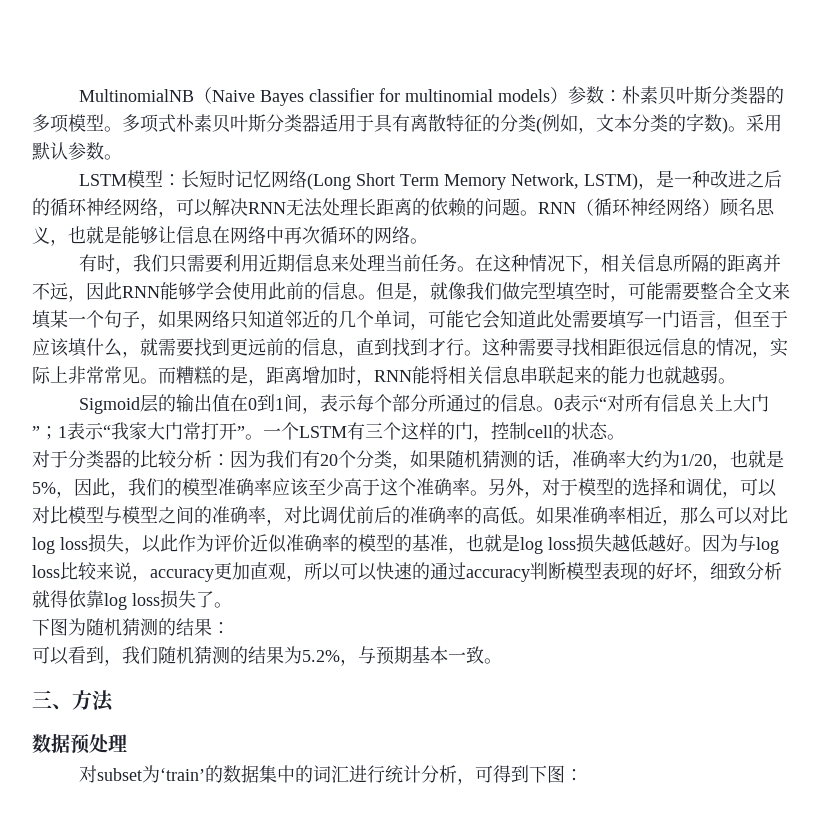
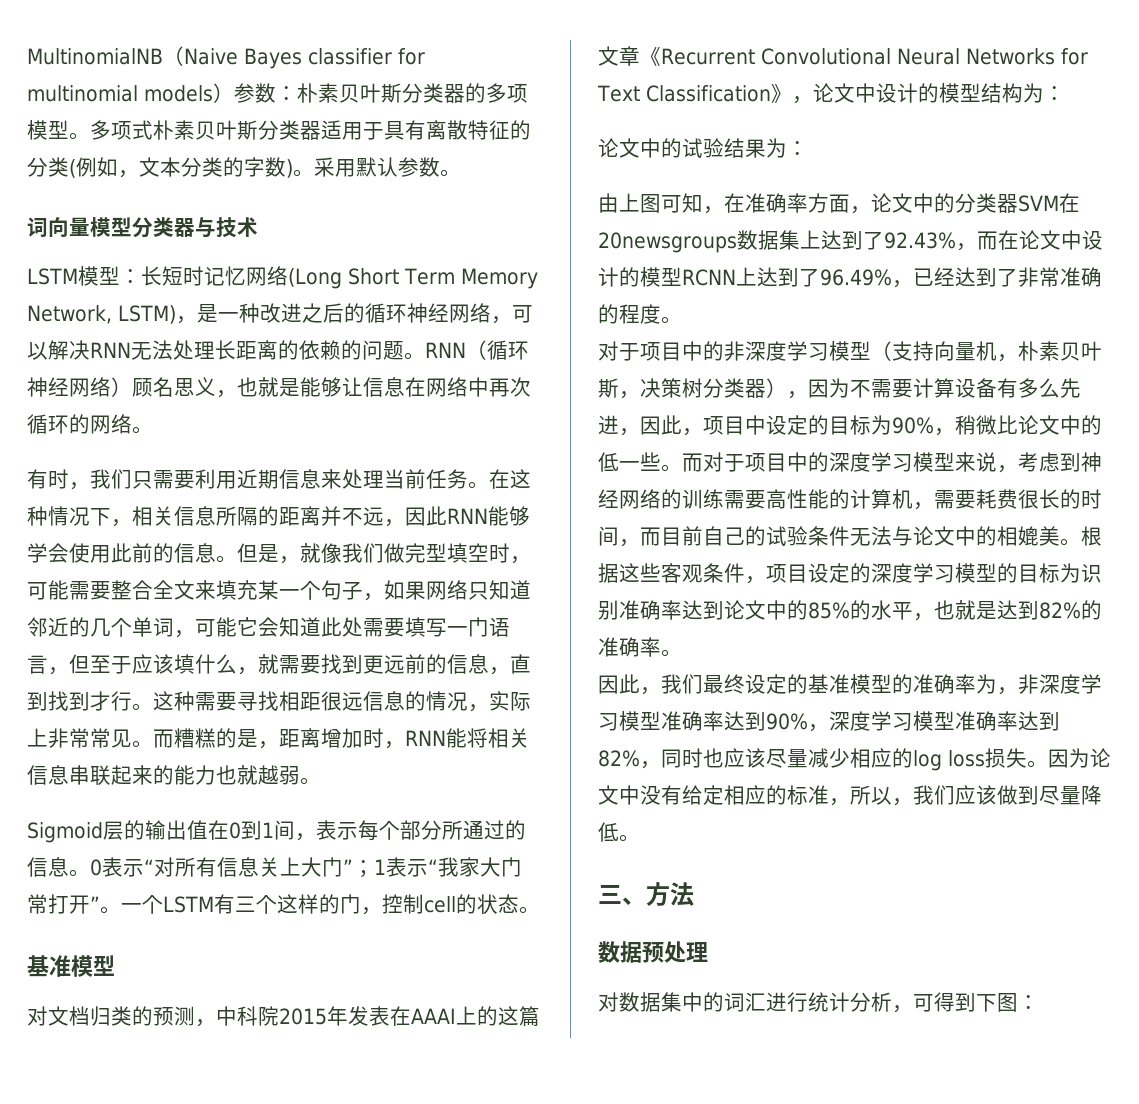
(122, 157) none -> [27,217,258,238] // 词向量模型分类器与技术
(52, 319) none -> [237,580,258,600] 充
[32,450,784,470] [32,477,777,498] [32,506,788,526] [32,534,779,554] [32,562,782,582] [32,590,232,610] [32,618,230,636] [32,646,484,666] // 对于分类器的比较分析：因为我们有20个分类，如果随机猜测的话，准确率大约为1/20，也就是5%，因此，我们的模型准确率应该至少高于这个准确率。另外，对于模型的选择和调优，可以对比模型与模型之间的准确率，对比调优前后的准确率的高低。如果准确率相近，那么可以对比log loss损失，以此作为评价近似准确率的模型的基准，也就是log loss损失越低越好。因为与log loss比较来说，accuracy更加直观，所以可以快速的通过accuracy判断模型表现的好坏，细致分析就得依靠log loss损失了。 // 下图为随机猜测的结果： // 可以看到，我们随机猜测的结果为5.2%，与预期基本一致 -> [27,955,115,977] [27,1006,540,1027] [598,46,1088,66] [597,83,1065,104] [598,138,808,158] [598,193,1080,214] [598,230,1103,253] [598,267,1102,288] [598,304,682,324] [598,341,1102,362] [598,378,1081,399] [598,415,1102,436] [598,452,1102,473] [598,489,1102,510] [598,526,1102,547] [598,563,1102,584] [598,600,1102,621] [598,637,682,657] [598,674,1102,695] [598,711,1060,732] [598,748,1111,771] [598,785,1102,806] [598,822,619,842] // 基准模型 // 对文档归类的预测，中科院2015年发表在AAAI上的这篇文章《Recurrent Convolutional Neural Networks for Text Classification》，论文中设计的模型结构为： // 论文中的试验结果为： // 由上图可知，在准确率方面，论文中的分类器SVM在20newsgroups数据集上达到了92.43%，而在论文中设计的模型RCNN上达到了96.49%，已经达到了非常准确的程度。 // 对于项目中的非深度学习模型（支持向量机，朴素贝叶斯，决策树分类器），因为不需要计算设备有多么先进，因此，项目中设定的目标为90%，稍微比论文中的低一些。而对于项目中的深度学习模型来说，考虑到神经网络的训练需要高性能的计算机，需要耗费很长的时间，而目前自己的试验条件无法与论文中的相媲美。根据这些客观条件，项目设定的深度学习模型的目标为识别准确率达到论文中的85%的水平，也就是达到82%的准确率。 // 因此，我们最终设定的基准模型的准确率为，非深度学习模型准确率达到90%，深度学习模型准确率达到82%，同时也应该尽量减少相应的log loss损失。因为论文中没有给定相应的标准，所以，我们应该做到尽量降低
[96,765,223,783] subset为‘train’的 -> (619, 1002) none

